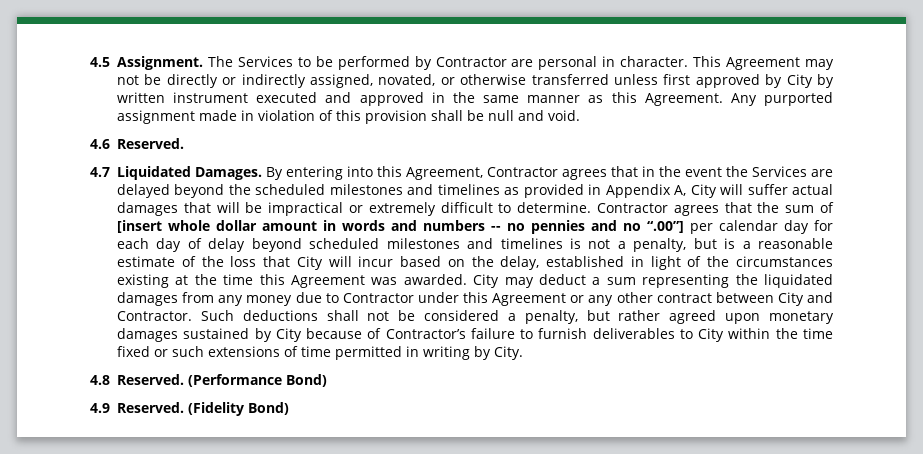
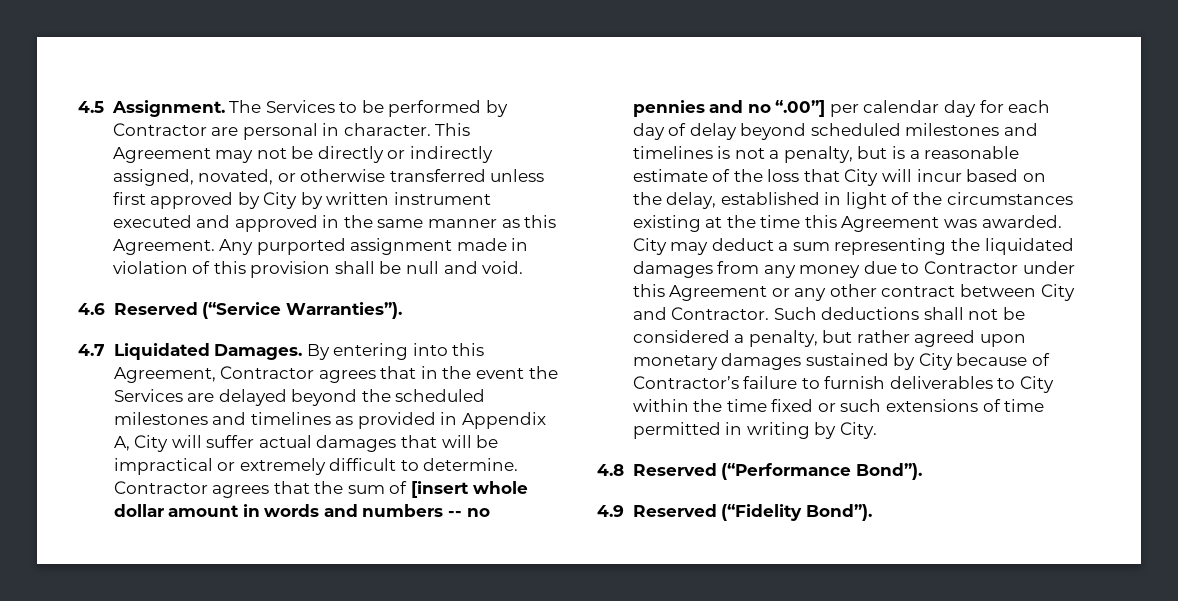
[117,138,184,149] Reserved. -> [113,302,402,319] Reserved (“Service Warranties”).
[117,374,327,387] [90,402,289,416] Reserved. (Performance Bond) // 4.9 Reserved. (Fidelity Bond) -> [632,463,922,480] [597,504,872,521] Reserved (“Performance Bond”). // 4.9 Reserved (“Fidelity Bond”).

